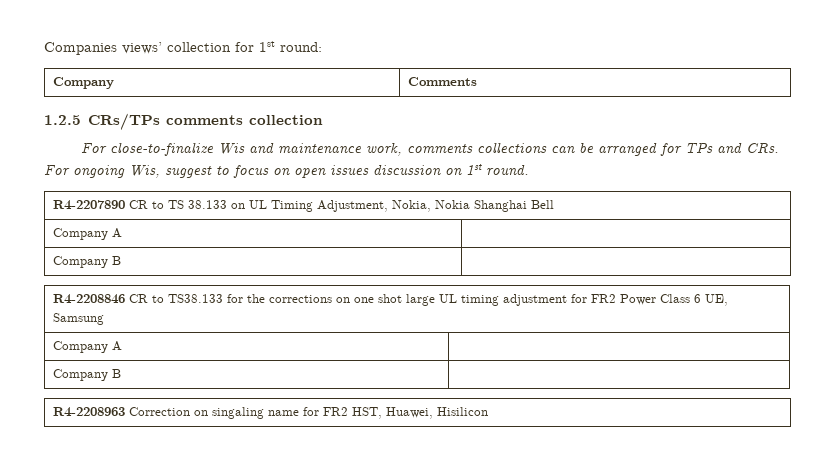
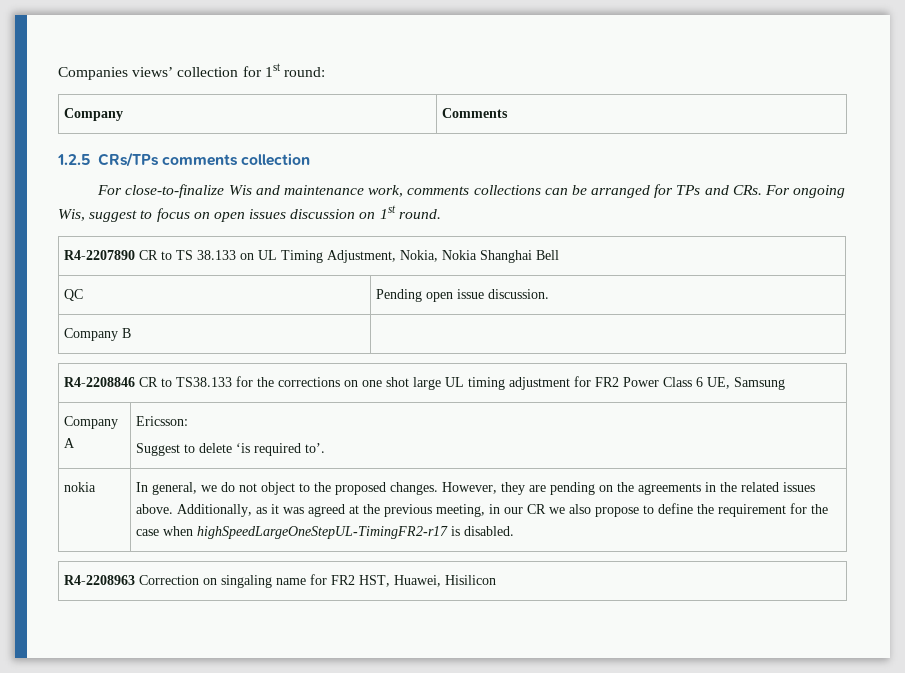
[53,228,123,240] Company A | -> [64,289,84,301] [376,289,550,302] QC | Pending open issue discussion.
[53,369,122,381] // Company B | -> [136,416,189,426] [136,443,326,456] [64,482,97,492] [136,482,816,495] [136,503,829,517] [136,526,515,539] Ericsson: // Suggest to delete ‘is required to’. // nokia | In general, we do not object to the proposed changes. However, they are pending on the agreements in the related issues above. Additionally, as it was agreed at the previous meeting, in our CR we also propose to define the requirement for the case when highSpeedLargeOneStepUL-TimingFR2-r17 is disabled.

